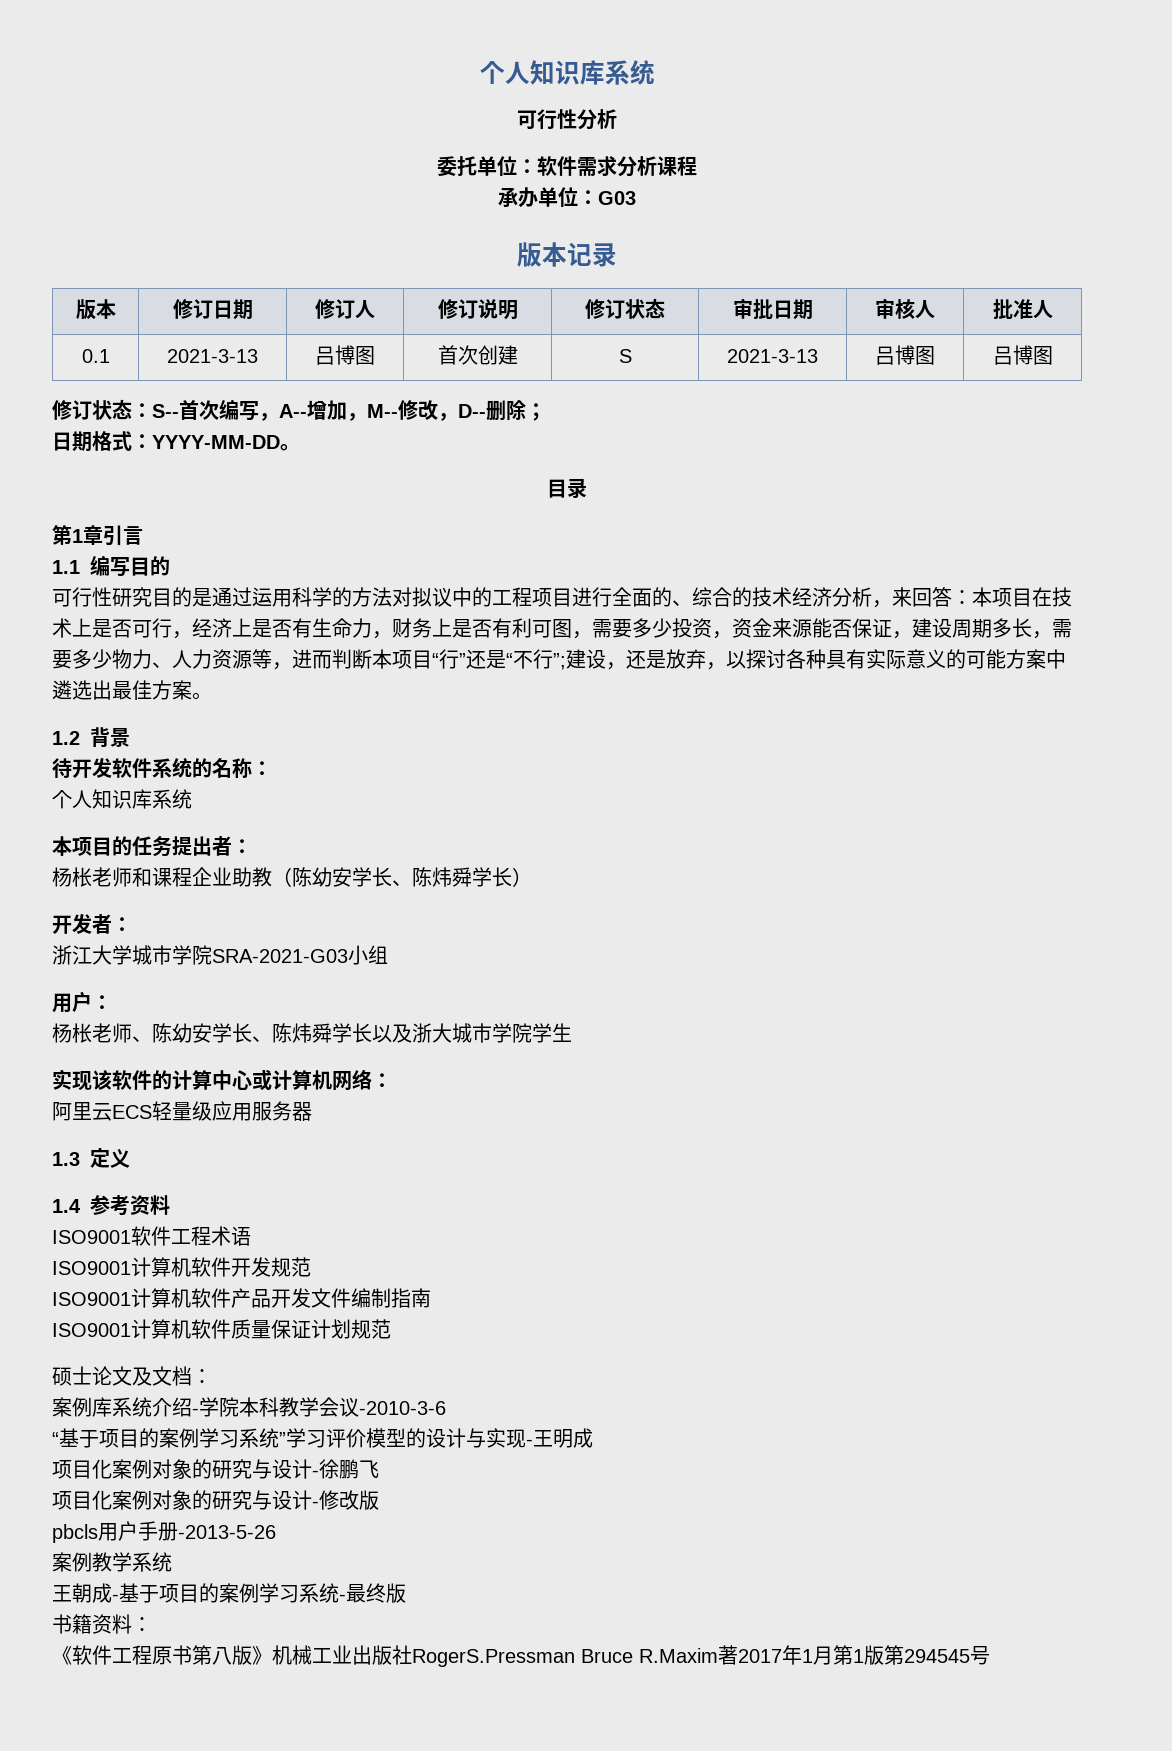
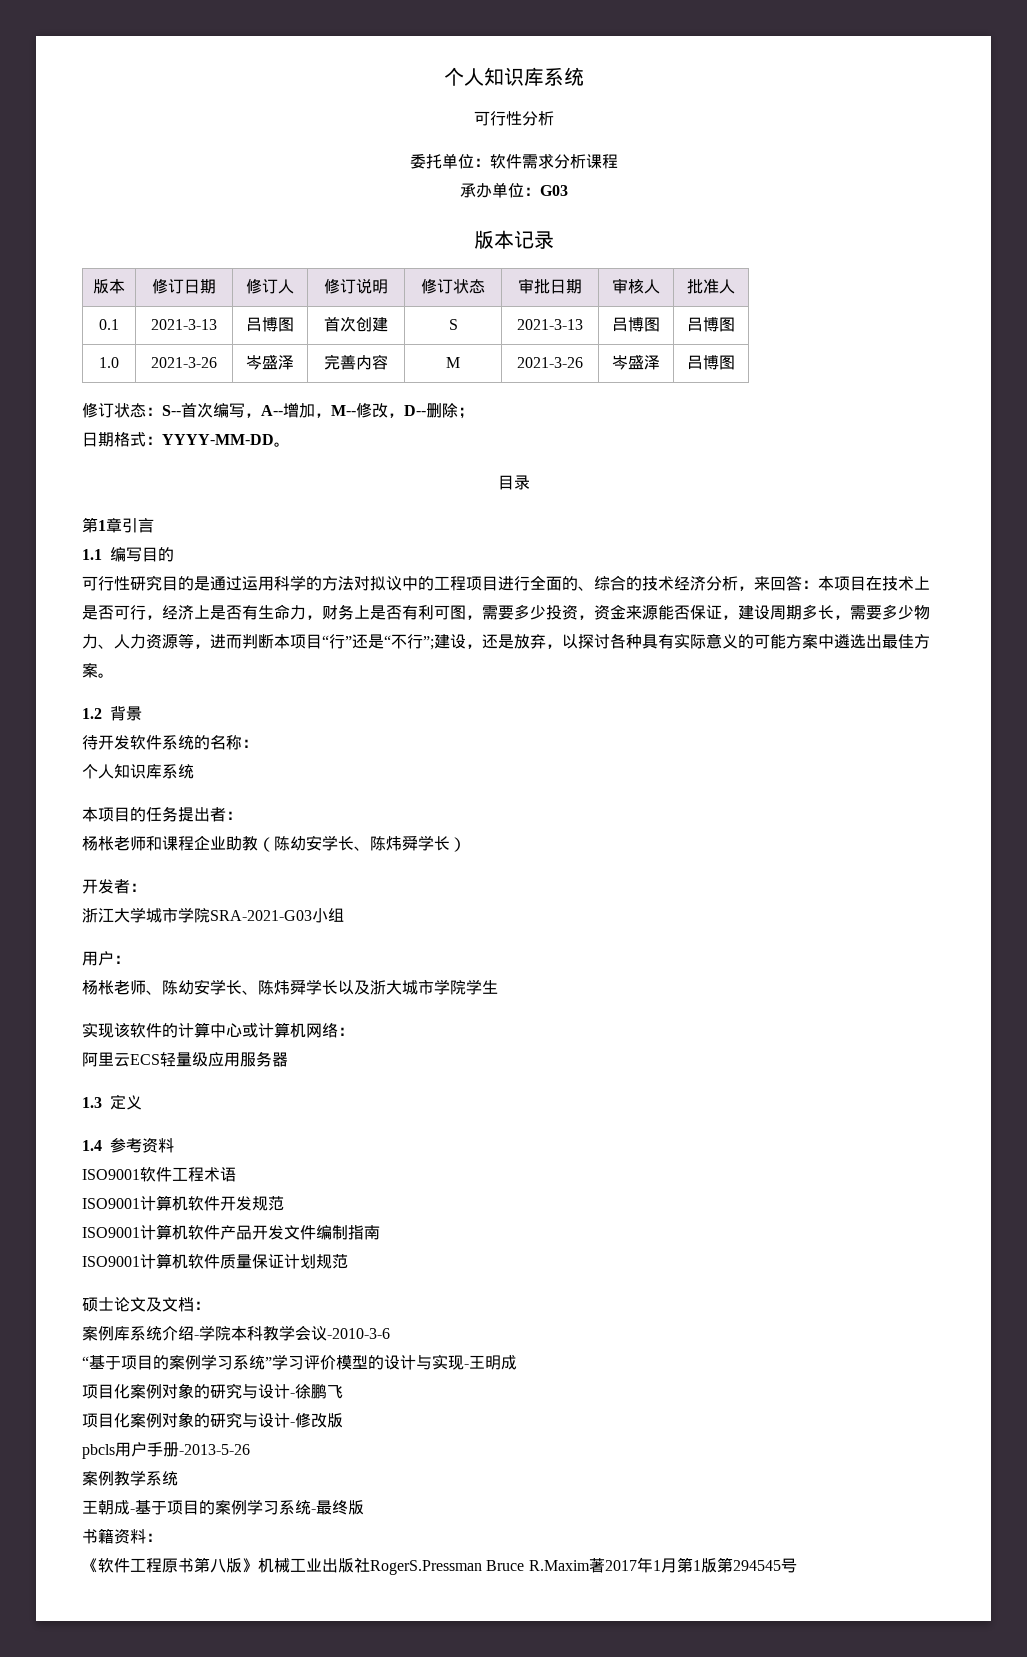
(1053, 355) none -> [99,357,119,368] [151,357,217,368] [246,354,294,370] [324,354,388,370] [446,357,460,368] [517,357,583,368] [612,354,660,370] [687,355,735,370] // 1.0 | 2021-3-26 | 岑盛泽 | 完善内容 | M | 2021-3-26 | 岑盛泽 | 吕博图

